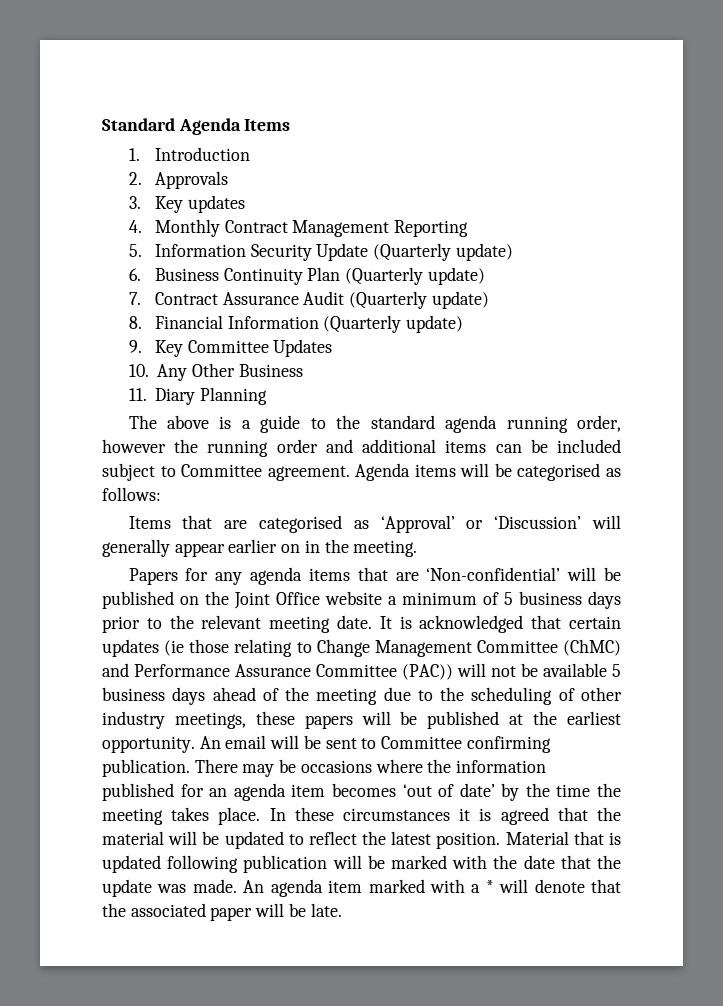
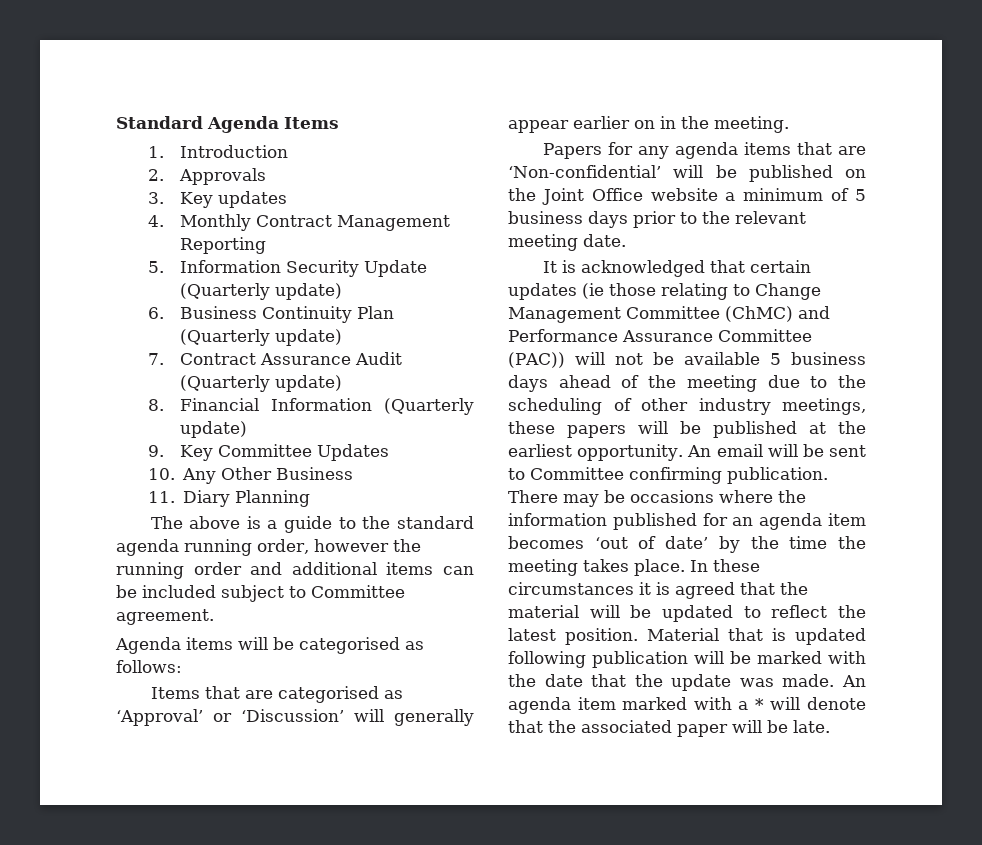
(350, 473) none -> (214, 617) //
(372, 622) none -> (626, 240) //

